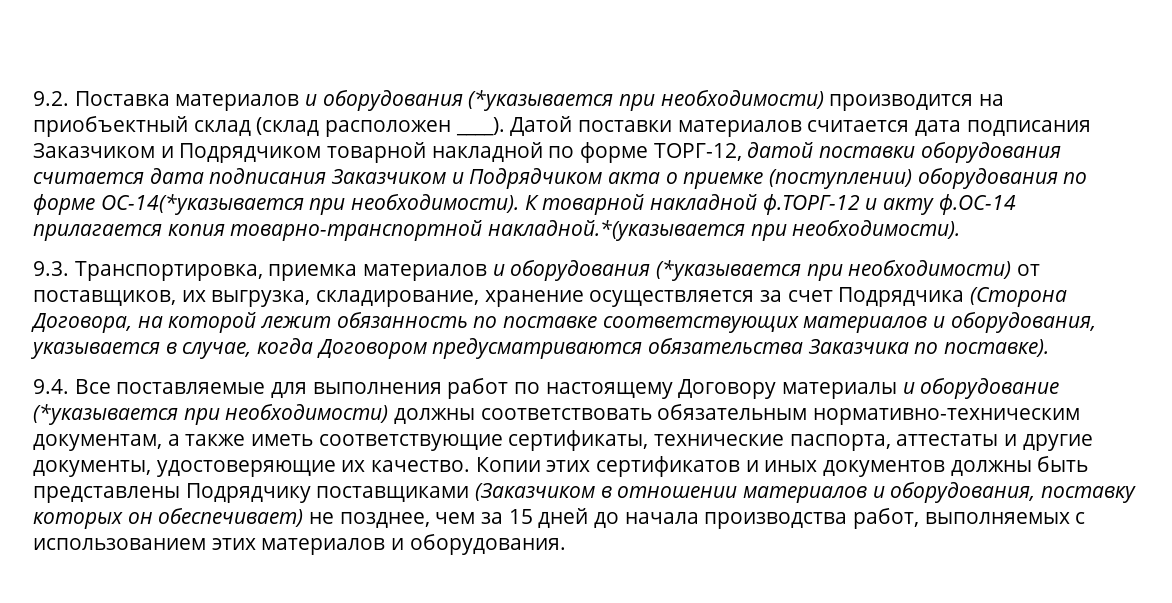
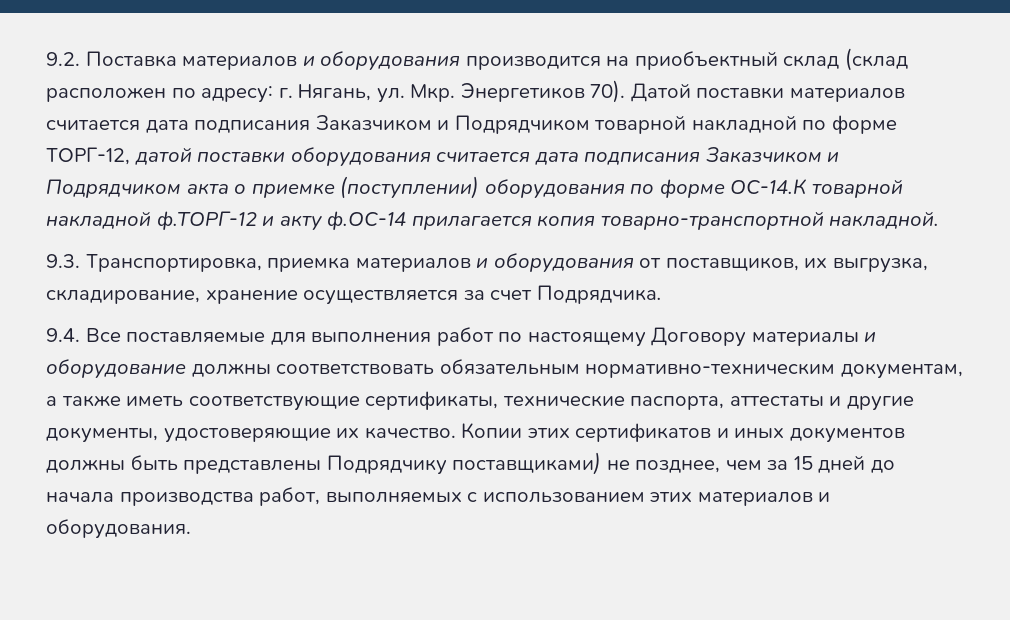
[468,90,824,111] (*указывается при необходимости) -> (461, 61) none
[455,117,505,136] ____). -> [171,80,626,103] по адресу: г. Нягань, ул. Мкр. Энергетиков 70).
[100,194,539,215] ОС-14(*указывается при необходимости). К -> [730,178,808,195] ОС-14.К
[488,220,961,241] накладной.*(указывается при необходимости). -> [829,211,940,229] накладной.
[656,260,1012,281] (*указывается при необходимости) -> (634, 263) none
[838,287,1068,307] [31,312,1096,333] [30,338,1050,359] Подрядчика (Сторона Договора, на которой лежит обязанность по поставке соответствующих материалов и оборудования, указывается в случае, когда Договором предусматриваются обязательства Заказчика по поставке). -> [536,285,662,304] Подрядчика.
[33,404,389,425] (*указывается при необходимости) -> (186, 369) none
[316,482,1137,503] [33,508,304,529] поставщиками (Заказчиком в отношении материалов и оборудования, поставку которых он обеспечивает) -> [452,452,602,475] поставщиками)

